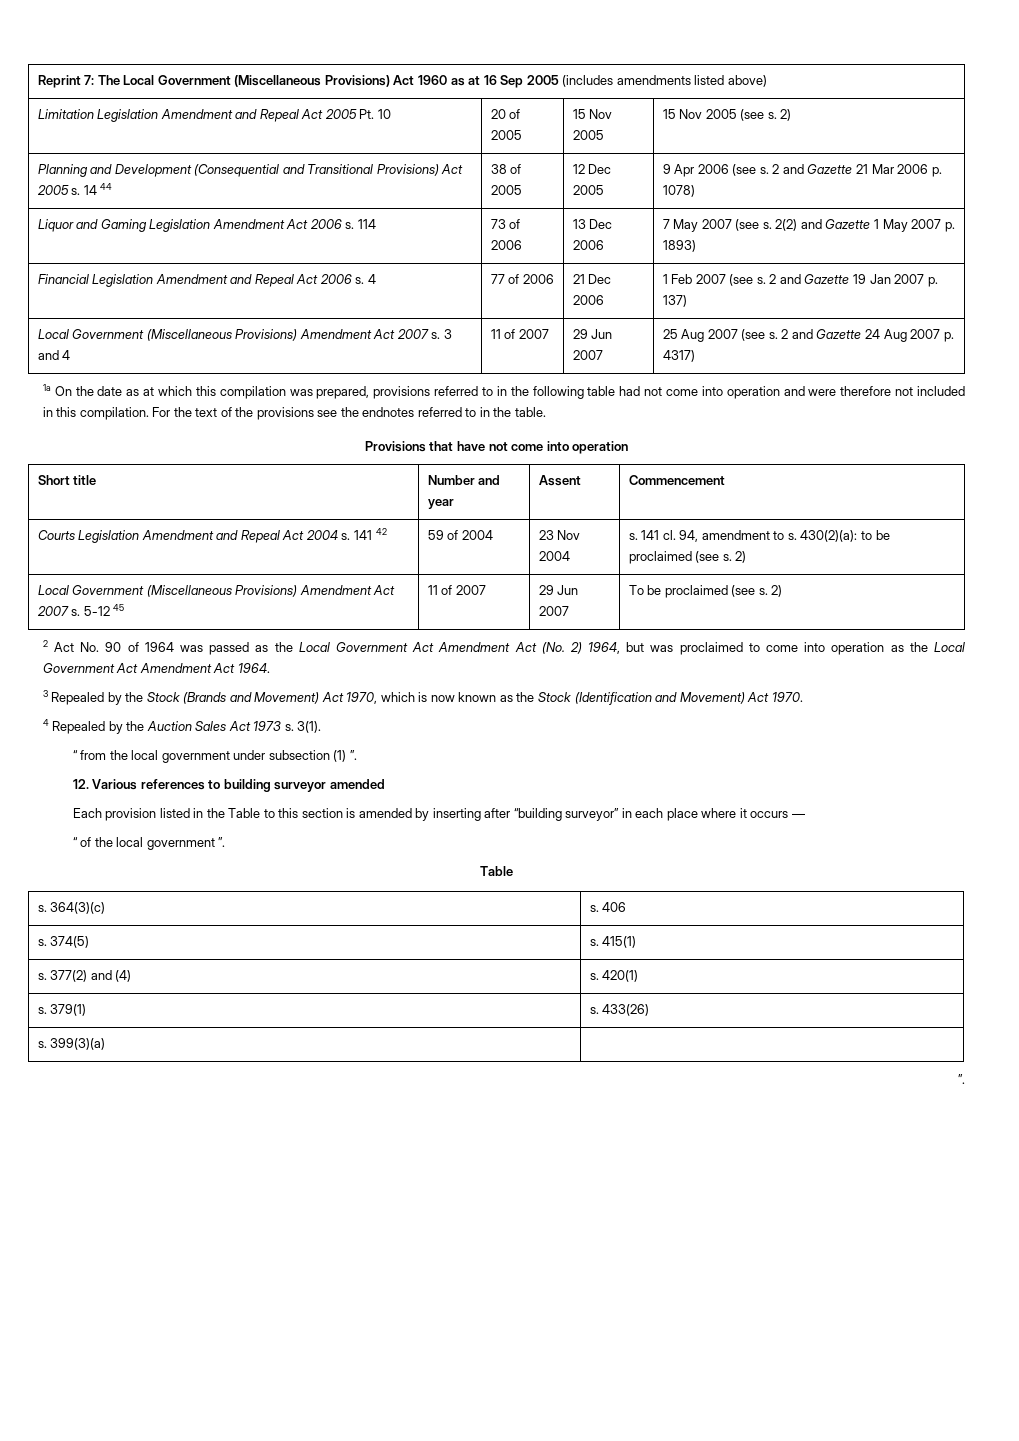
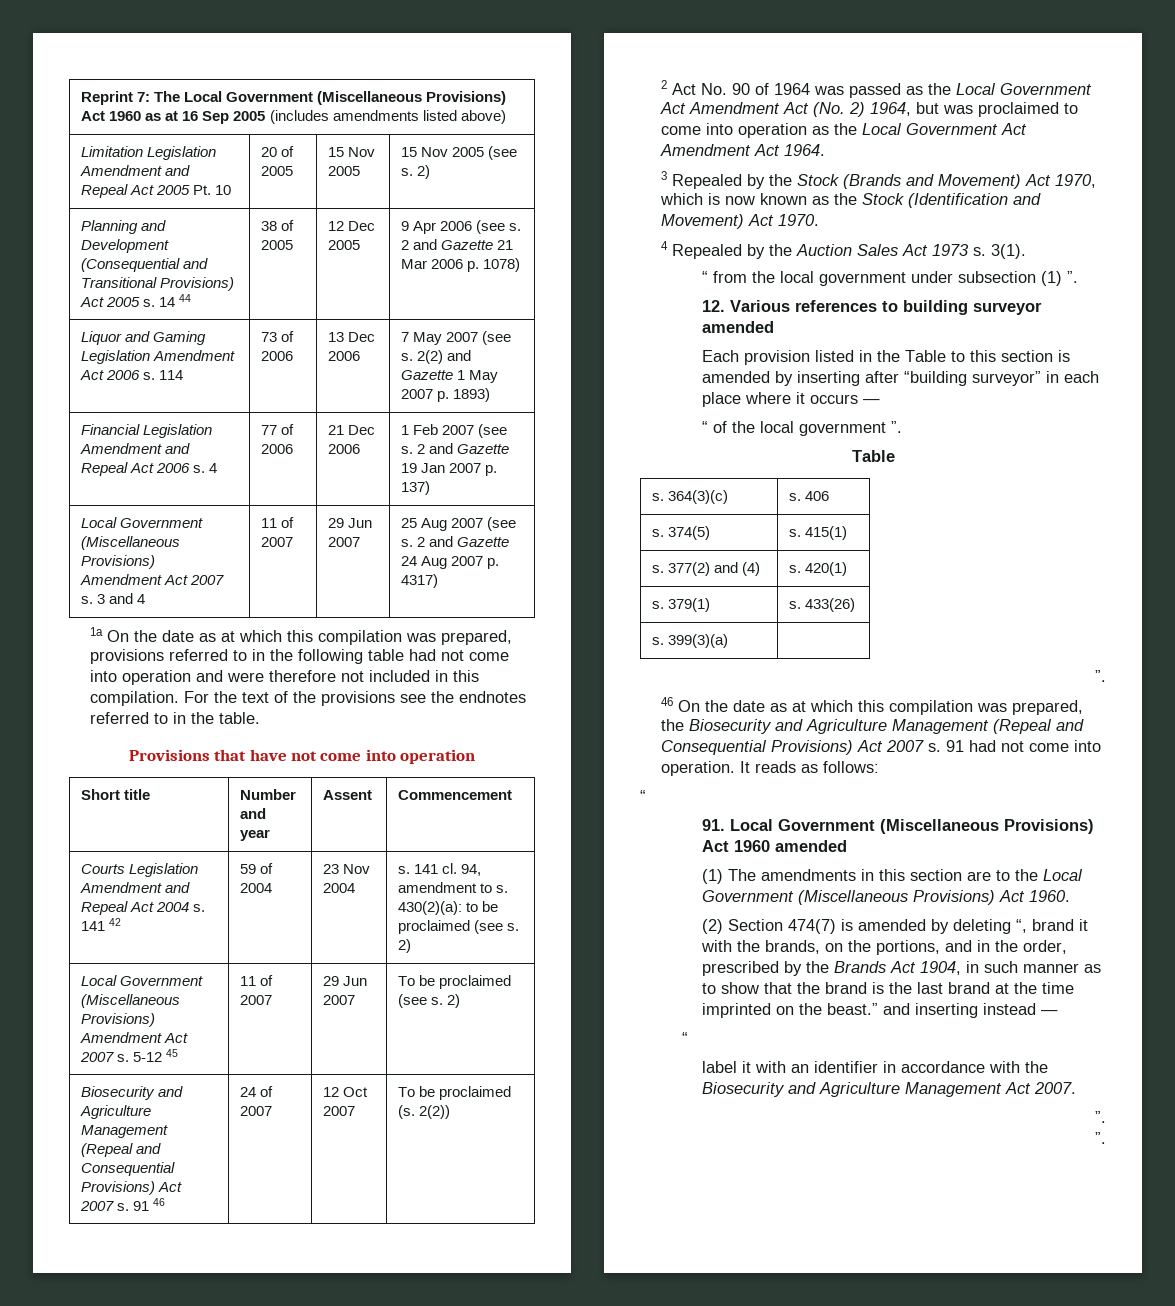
(783, 591) none -> [81,1086,184,1100] [80,1105,152,1119] [81,1125,169,1138] [81,1143,162,1157] [81,1162,176,1176] [81,1181,183,1195] [80,1198,166,1211] [240,1086,274,1097] [240,1106,273,1116] [323,1087,369,1097] [323,1106,356,1116] [398,1086,512,1100] [398,1105,451,1119] // Biosecurity and Agriculture Management (Repeal and Consequential Provisions) Act 2007 s. 91 46 | 24 of 2007 | 12 Oct 2007 | To be proclaimed (s. 2(2))
(965, 1079) none -> [660,697,1083,715] [660,719,1084,734] [660,740,1101,755] [660,761,879,776] [640,790,646,802] [702,819,1095,834] [702,840,848,852] [702,869,1084,884] [702,890,1071,905] [702,919,1089,934] [701,940,1068,955] [702,961,1102,976] [702,982,1075,994] [702,1003,1059,1018] [681,1032,688,1044] [702,1061,1049,1073] [702,1082,1077,1097] [1095,1111,1106,1123] [1095,1132,1106,1144] // 46 On the date as at which this compilation was prepared, the Biosecurity and Agriculture Management (Repeal and Consequential Provisions) Act 2007 s. 91 had not come into operation. It reads as follows: // “ // 91. Local Government (Miscellaneous Provisions) Act 1960 amended // (1) The amendments in this section are to the Local Government (Miscellaneous Provisions) Act 1960. // (2) Section 474(7) is amended by deleting “, brand it with the brands, on the portions, and in the order, prescribed by the Brands Act 1904, in such manner as to show that the brand is the last brand at the time imprinted on the beast.” and inserting instead — // “ // label it with an identifier in accordance with the Biosecurity and Agriculture Management Act 2007. // ”. // ”.

